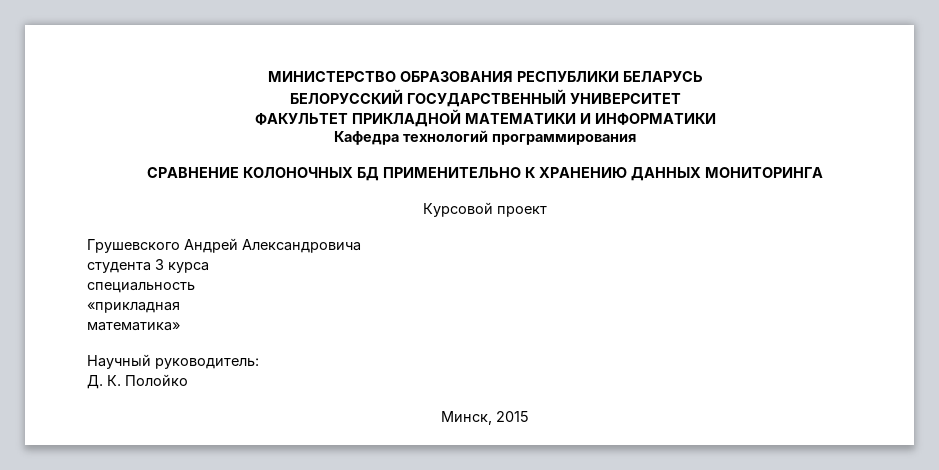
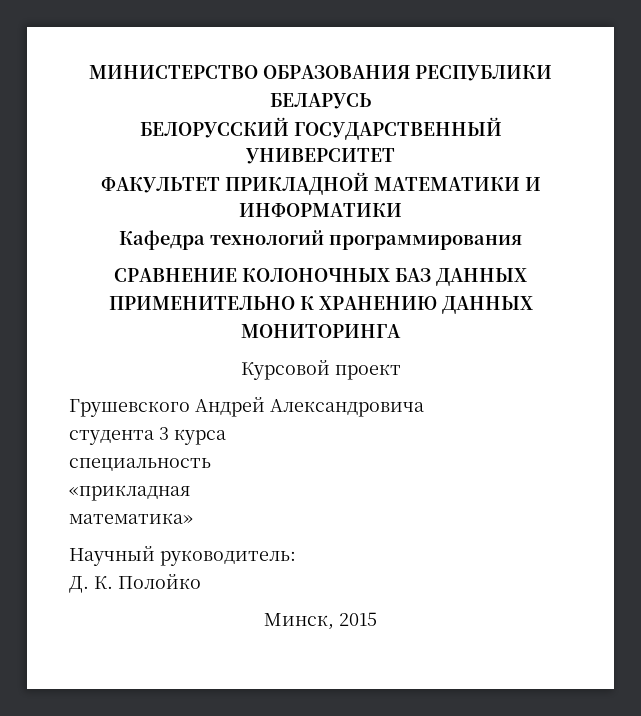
[357,167,379,181] БД -> [395,268,527,286] БАЗ ДАННЫХ

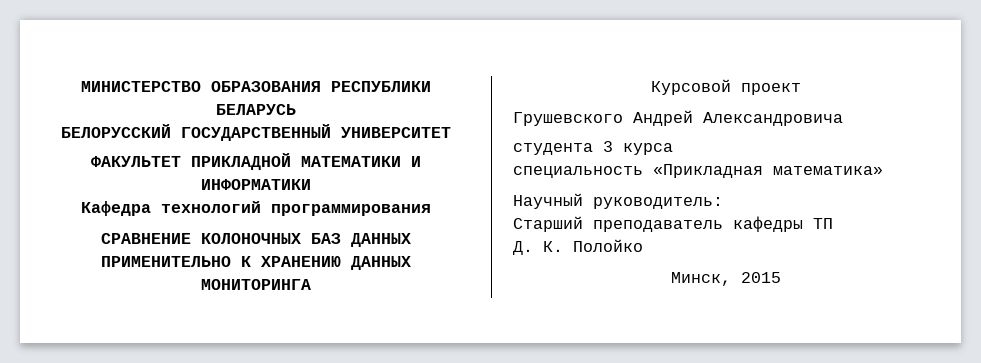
[69,485,190,501] // «прикладная // -> [653,164,763,178] «Прикладная
(296, 558) none -> [513,216,833,232] // Старший преподаватель кафедры ТП

